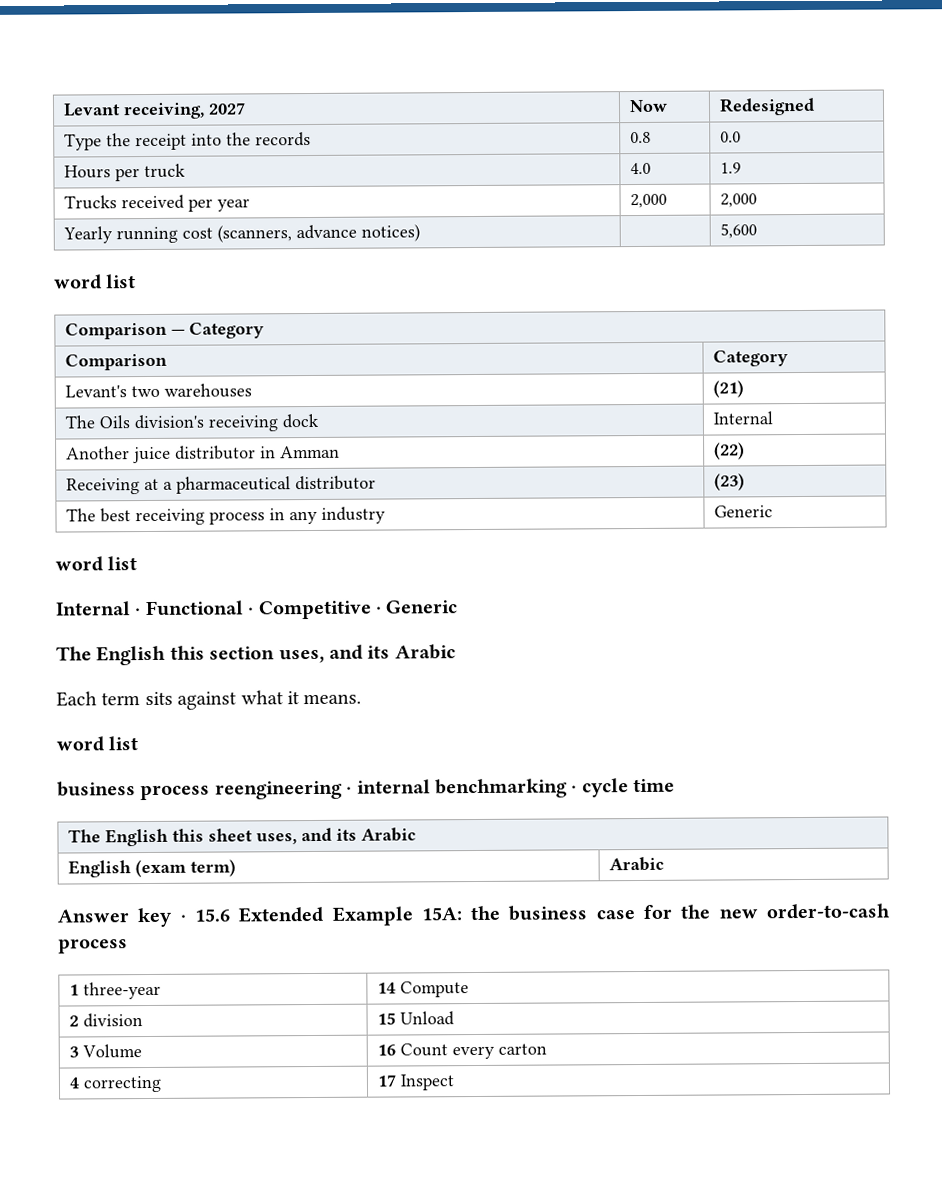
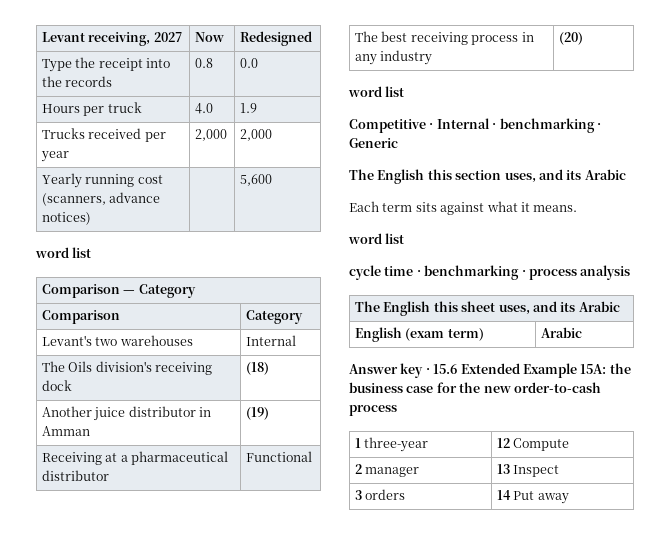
[713,380,745,398] (21) -> [246,335,297,346] Internal
[713,411,774,425] Internal -> [246,362,270,375] (18)
[714,442,746,460] (22) -> [246,407,270,420] (19)
[714,473,746,491] (23) -> [246,451,313,462] Functional
[714,505,774,518] [55,556,138,572] [56,600,372,620] Generic // word list // Internal · Functional · Competitive -> [559,32,584,45] [348,86,405,97] [349,118,595,133] (20) // word list // Competitive · Internal · benchmarking
[57,778,676,801] business process reengineering · internal benchmarking · cycle time -> [349,265,631,280] cycle time · benchmarking · process analysis
[377,982,397,994] 14 -> [497,438,511,448] 12
[83,1013,144,1028] [377,1011,456,1026] [69,1044,143,1059] [377,1043,548,1060] [69,1075,163,1093] [377,1074,456,1091] division | 15 Unload // 3 Volume | 16 Count every carton // 4 correcting | 17 Inspect -> [365,467,420,477] [497,464,560,477] [355,489,406,500] [497,490,569,504] manager | 13 Inspect // 3 orders | 14 Put away

